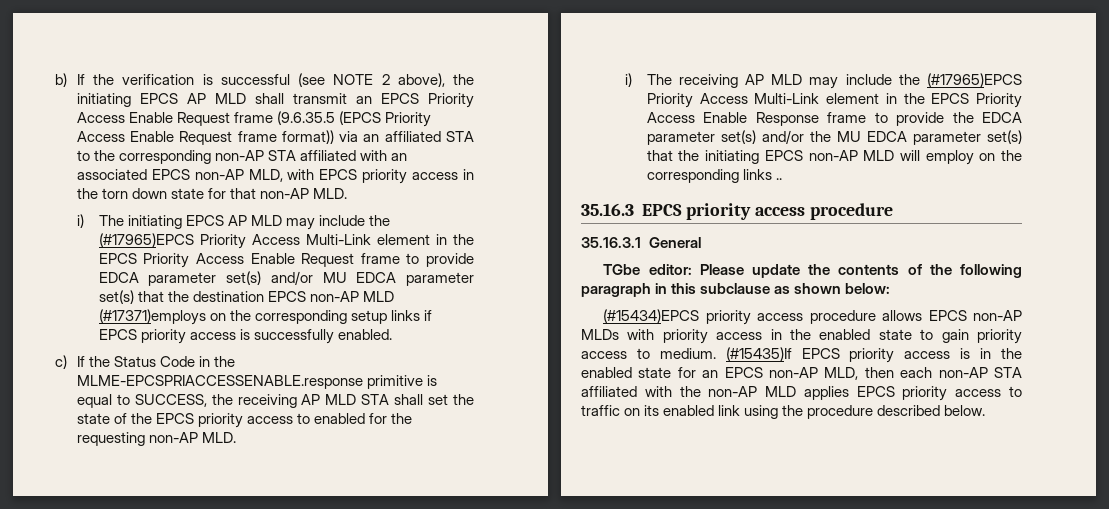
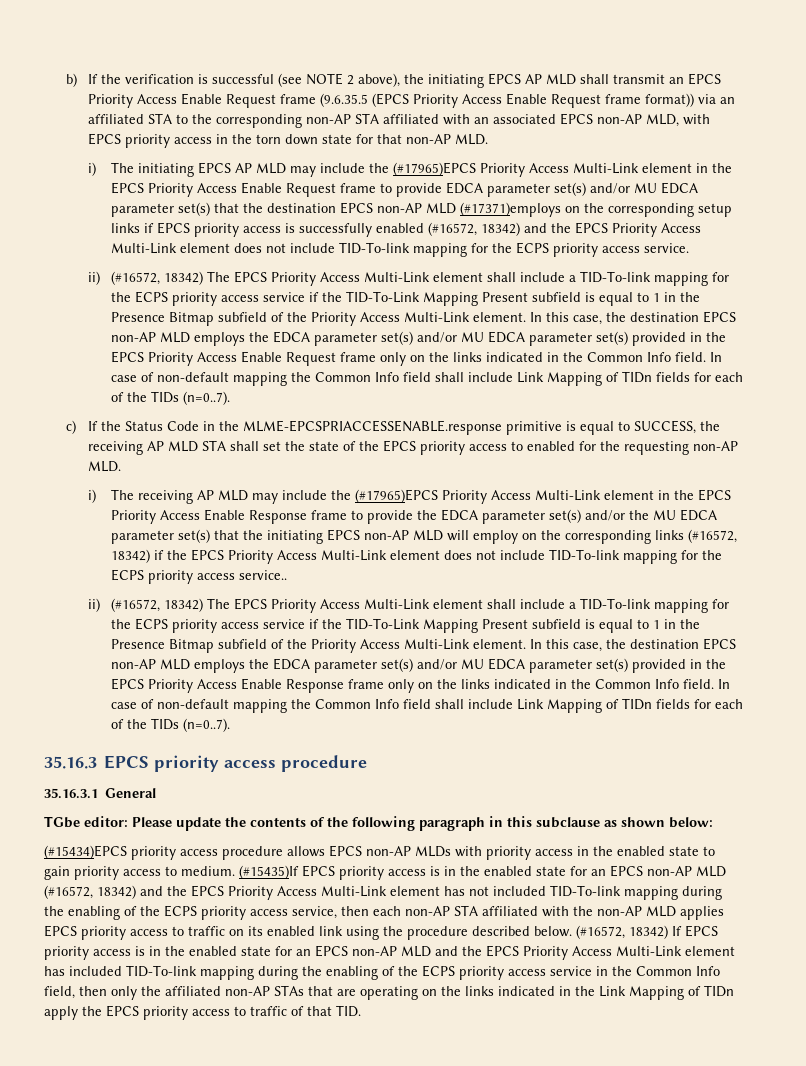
[338,329,393,340] enabled. -> [375,222,701,237] [110,242,689,257] [88,271,729,286] [110,291,700,306] [110,311,736,326] [110,331,726,346] [110,351,722,366] [110,371,743,386] [110,391,230,405] enabled (#16572, 18342) and the EPCS Priority Access Multi-Link element does not include TID-To-link mapping for the ECPS priority access service. // ii) (#16572, 18342) The EPCS Priority Access Multi-Link element shall include a TID-To-link mapping for the ECPS priority access service if the TID-To-Link Mapping Present subfield is equal to 1 in the Presence Bitmap subfield of the Priority Access Multi-Link element. In this case, the destination EPCS non-AP MLD employs the EDCA parameter set(s) and/or MU EDCA parameter set(s) provided in the EPCS Priority Access Enable Request frame only on the links indicated in the Common Info field. In case of non-default mapping the Common Info field shall include Link Mapping of TIDn fields for each of the TIDs (n=0..7).
[775,178,782,180] .. -> [687,529,737,543] [110,549,722,564] [110,569,287,584] [88,598,729,613] [110,618,700,633] [110,638,736,653] [110,658,726,673] [110,678,730,693] [110,698,743,713] [110,718,230,732] (#16572, 18342) if the EPCS Priority Access Multi-Link element does not include TID-To-link mapping for the ECPS priority access service.. // ii) (#16572, 18342) The EPCS Priority Access Multi-Link element shall include a TID-To-link mapping for the ECPS priority access service if the TID-To-Link Mapping Present subfield is equal to 1 in the Presence Bitmap subfield of the Priority Access Multi-Link element. In this case, the destination EPCS non-AP MLD employs the EDCA parameter set(s) and/or MU EDCA parameter set(s) provided in the EPCS Priority Access Enable Response frame only on the links indicated in the Common Info field. In case of non-default mapping the Common Info field shall include Link Mapping of TIDn fields for each of the TIDs (n=0..7).
[824,367,859,380] MLD, -> [696,866,726,877] [44,885,722,900] [44,905,337,920] MLD (#16572, 18342) and the EPCS Priority Access Multi-Link element has not included TID-To-link mapping during the enabling of the ECPS priority access service,
(986, 410) none -> [576,925,718,939] [44,945,735,960] [44,965,720,980] [44,985,734,1000] [44,1005,361,1020] (#16572, 18342) If EPCS priority access is in the enabled state for an EPCS non-AP MLD and the EPCS Priority Access Multi-Link element has included TID-To-link mapping during the enabling of the ECPS priority access service in the Common Info field, then only the affiliated non-AP STAs that are operating on the links indicated in the Link Mapping of TIDn apply the EPCS priority access to traffic of that TID.

